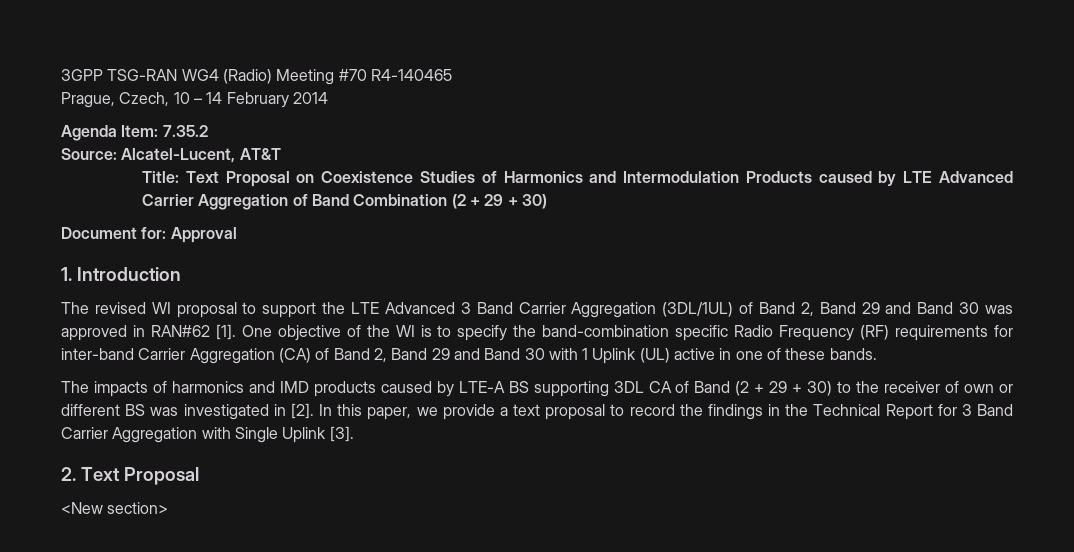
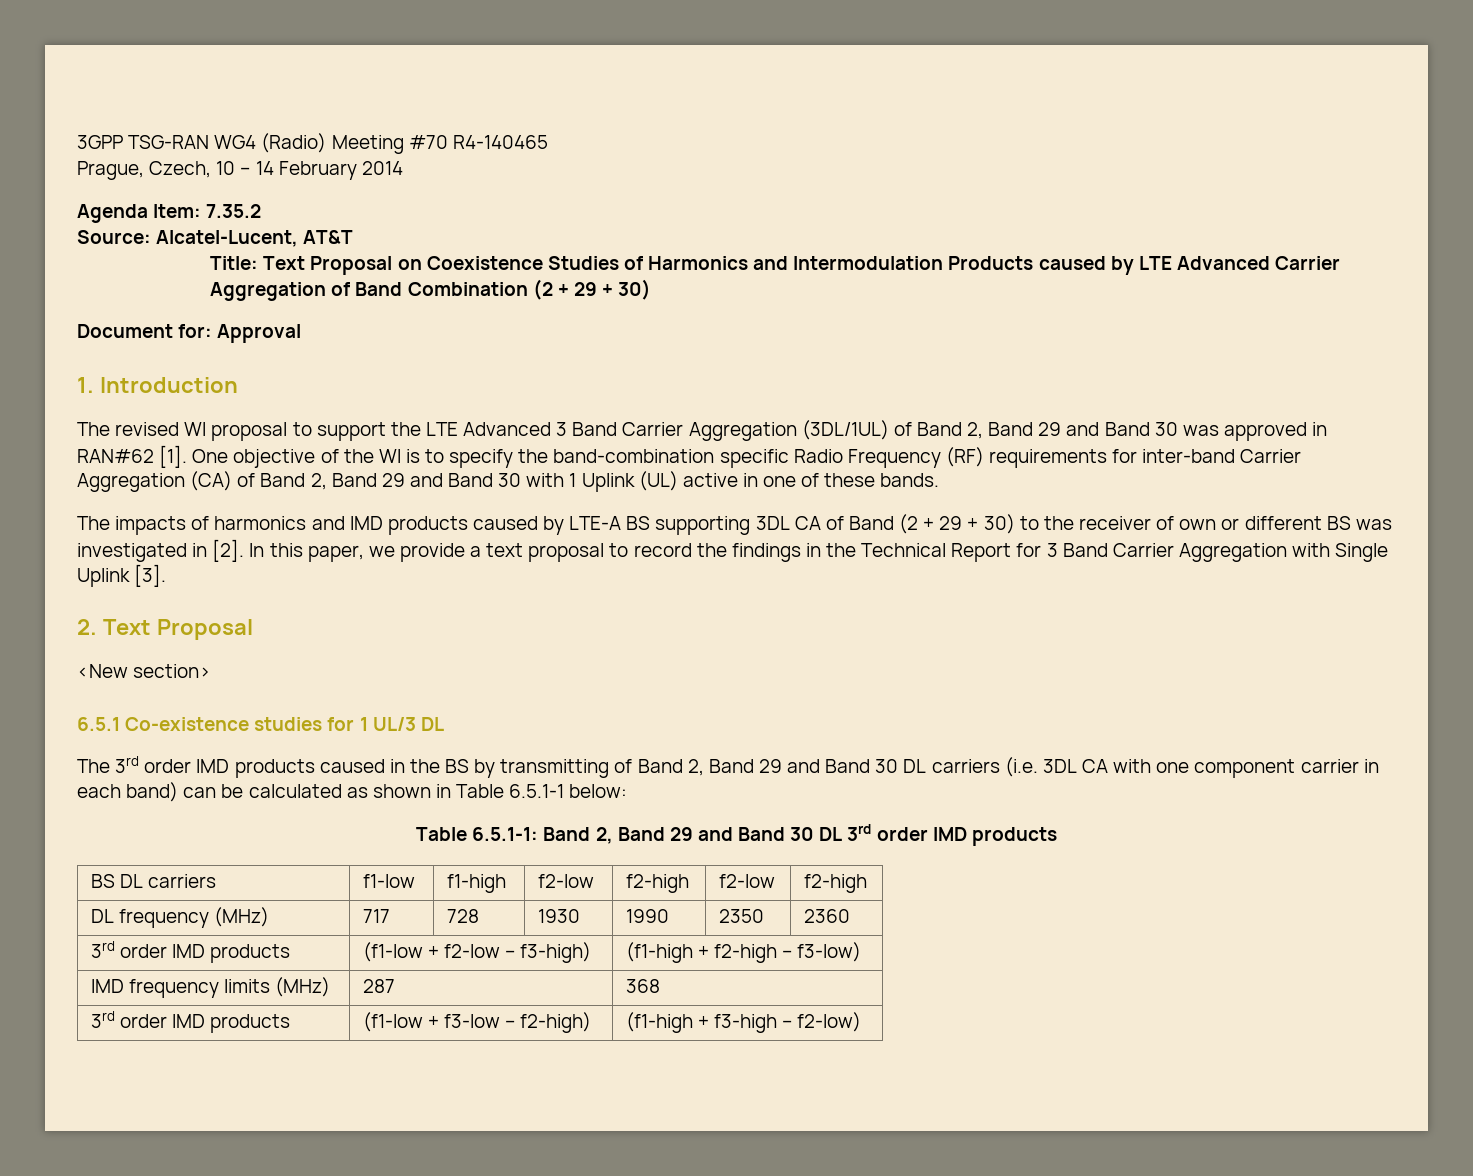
(169, 508) none -> [77,717,444,731] [77,756,1379,778] [77,782,628,802] [416,824,1057,846] [90,874,217,888] [362,874,415,888] [446,874,506,893] [537,874,594,888] [625,874,689,893] [718,874,775,888] [803,874,867,893] [90,907,270,928] [362,909,390,923] [446,909,479,923] [537,909,580,923] [625,909,669,923] [718,909,764,923] [803,909,850,923] [90,941,291,963] [362,942,592,963] [625,942,862,963] [90,977,331,998] [362,979,395,993] [625,979,660,993] [90,1011,291,1033] [362,1012,592,1033] [625,1012,862,1033] // 6.5.1 Co-existence studies for 1 UL/3 DL // The 3rd order IMD products caused in the BS by transmitting of Band 2, Band 29 and Band 30 DL carriers (i.e. 3DL CA with one component carrier in each band) can be calculated as shown in Table 6.5.1-1 below: // Table 6.5.1-1: Band 2, Band 29 and Band 30 DL 3rd order IMD products // BS DL carriers | f1-low | f1-high | f2-low | f2-high | f2-low | f2-high // DL frequency (MHz) | 717 | 728 | 1930 | 1990 | 2350 | 2360 // 3rd order IMD products | (f1-low + f2-low – f3-high) | (f1-high + f2-high – f3-low) // IMD frequency limits (MHz) | 287 | 368 // 3rd order IMD products | (f1-low + f3-low – f2-high) | (f1-high + f3-high – f2-low)

